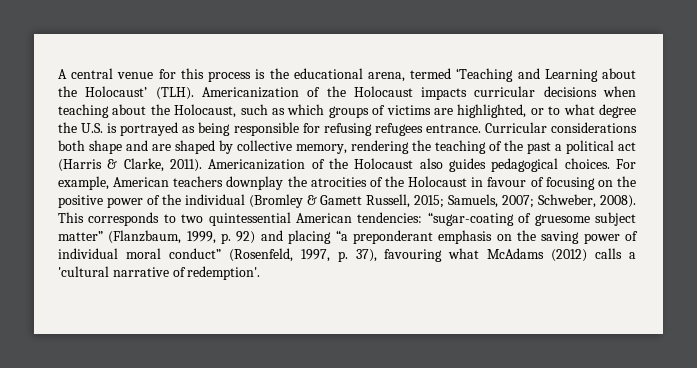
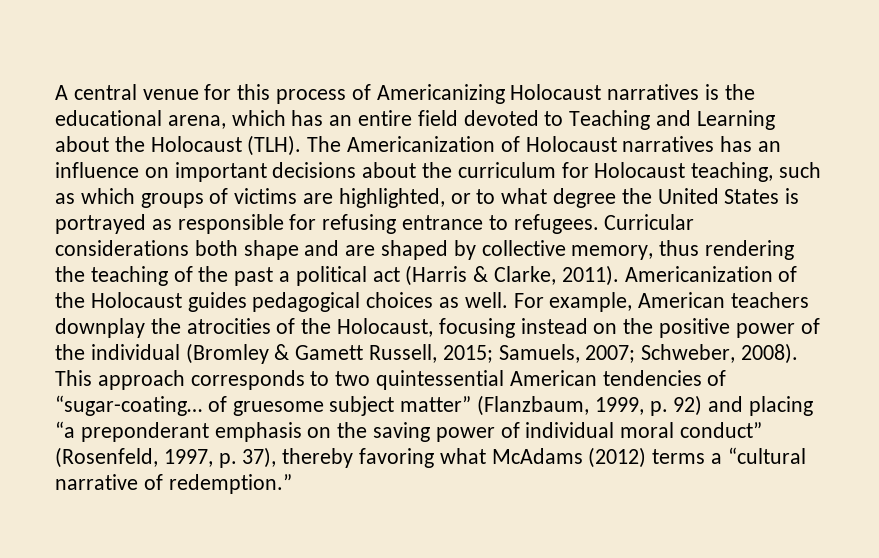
[255,68,636,82] [58,86,636,100] [58,104,237,118] is the educational arena, termed ‘Teaching and Learning about the Holocaust’ (TLH). Americanization of the Holocaust impacts curricular decisions when teaching about the Holocaust, -> [351,84,755,104] [55,110,775,130] [55,135,782,156] [55,162,774,182] of Americanizing Holocaust narratives is the educational arena, which has an entire field devoted to Teaching and Learning about the Holocaust (TLH). The Americanization of Holocaust narratives has an influence on important decisions about the curriculum for Holocaust teaching,
[81,123,104,133] U.S. -> [657,188,780,204] United States
[198,122,231,136] being -> (172, 224) none
[374,123,481,136] refugees entrance. -> [402,214,599,234] entrance to refugees.
(347, 149) none -> [659,240,700,256] thus
[419,158,443,169] also -> (182, 300) none
[564,158,610,169] choices. -> [366,292,508,308] choices as well.
[408,176,595,190] Holocaust in favour of focusing -> [337,318,588,338] Holocaust, focusing instead
(84, 217) none -> [97,370,185,390] approach
[357,212,514,226] tendencies: “sugar-coating -> [602,370,727,386] [55,395,202,416] tendencies of “sugar-coating…
[384,249,443,262] favouring -> [282,448,435,468] thereby favoring
[595,248,636,259] [58,266,109,277] calls a 'cultural -> [652,447,806,464] terms a “cultural
[187,266,261,280] redemption'. -> [168,474,292,494] redemption.”

